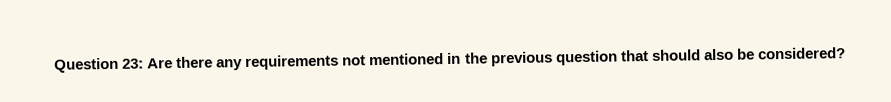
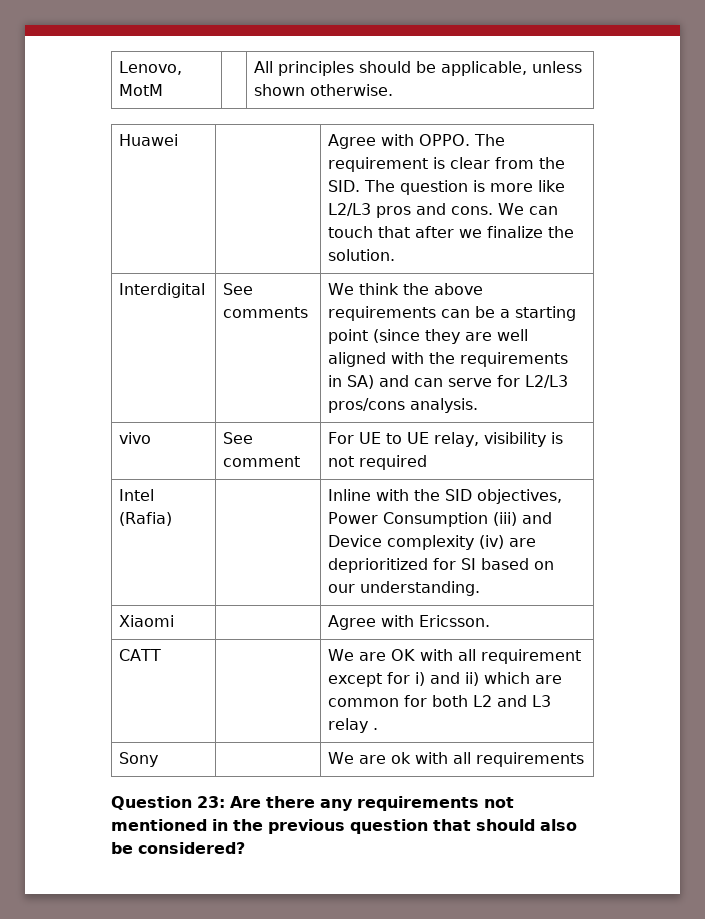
(54, 65) none -> [119,61,183,75] [119,84,164,96] [254,61,583,76] [254,84,394,96] [119,134,179,146] [328,134,506,149] [328,157,566,172] [328,180,566,195] [328,203,559,218] [328,226,575,238] [328,249,396,261] [119,283,206,298] [223,283,254,295] [223,307,309,318] [328,283,484,295] [328,306,577,321] [328,329,529,344] [328,352,569,367] [328,375,569,389] [328,398,479,413] [119,432,152,444] [223,432,254,444] [223,456,301,467] [328,432,564,447] [328,455,428,470] [119,489,155,501] [119,512,173,526] [328,489,563,504] [328,512,553,527] [328,535,537,550] [328,558,555,573] [328,581,481,596] [119,615,175,627] [328,615,491,630] [119,649,162,661] [328,649,582,664] [328,672,563,687] [328,695,552,707] [328,718,379,733] [119,752,159,767] [328,752,585,767] Lenovo, MotM | | All principles should be applicable, unless shown otherwise. // Huawei | | Agree with OPPO. The requirement is clear from the SID. The question is more like L2/L3 pros and cons. We can touch that after we finalize the solution. // Interdigital | See comments | We think the above requirements can be a starting point (since they are well aligned with the requirements in SA) and can serve for L2/L3 pros/cons analysis. // vivo | See comment | For UE to UE relay, visibility is not required // Intel (Rafia) | | Inline with the SID objectives, Power Consumption (iii) and Device complexity (iv) are deprioritized for SI based on our understanding. // Xiaomi | | Agree with Ericsson. // CATT | | We are OK with all requirement except for i) and ii) which are common for both L2 and L3 relay . // Sony | | We are ok with all requirements //

